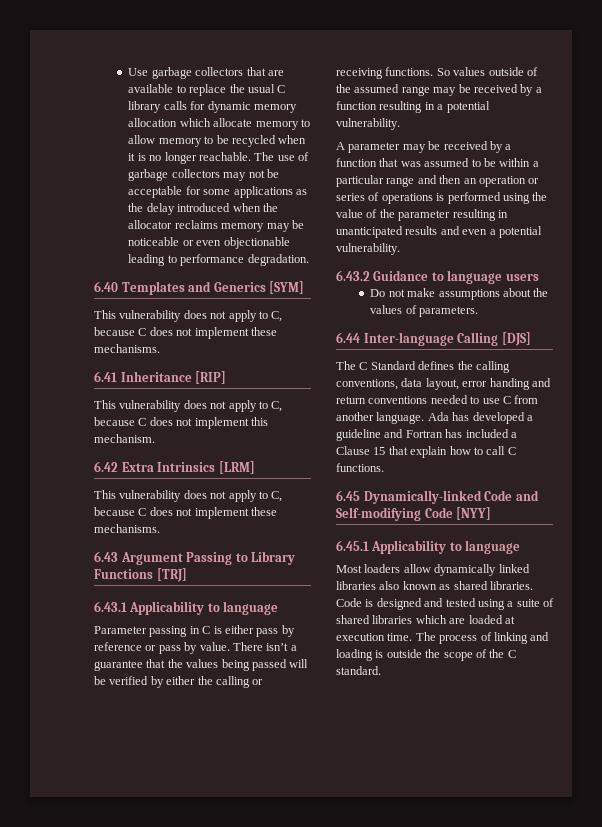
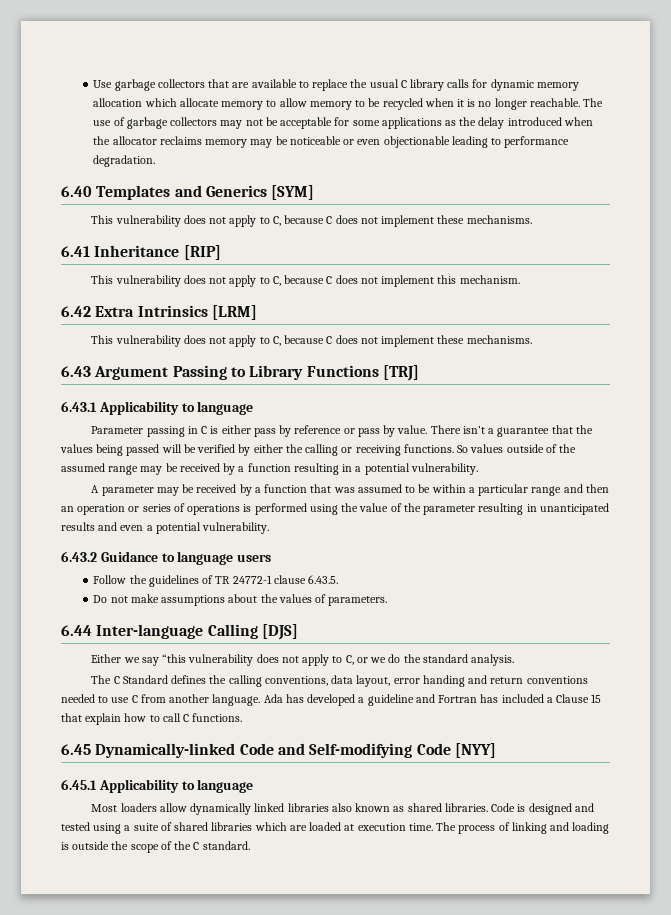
(539, 277) none -> [93,575,339,587] // Follow the guidelines of TR 24772-1 clause 6.43.5.
(531, 339) none -> [91,654,515,666] // Either we say “this vulnerability does not apply to C, or we do the standard analysis.

